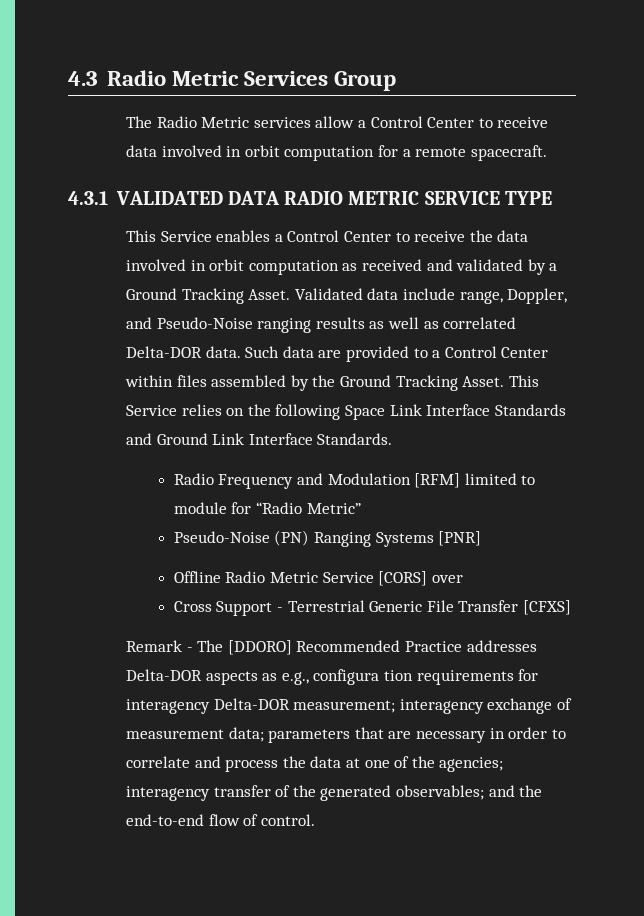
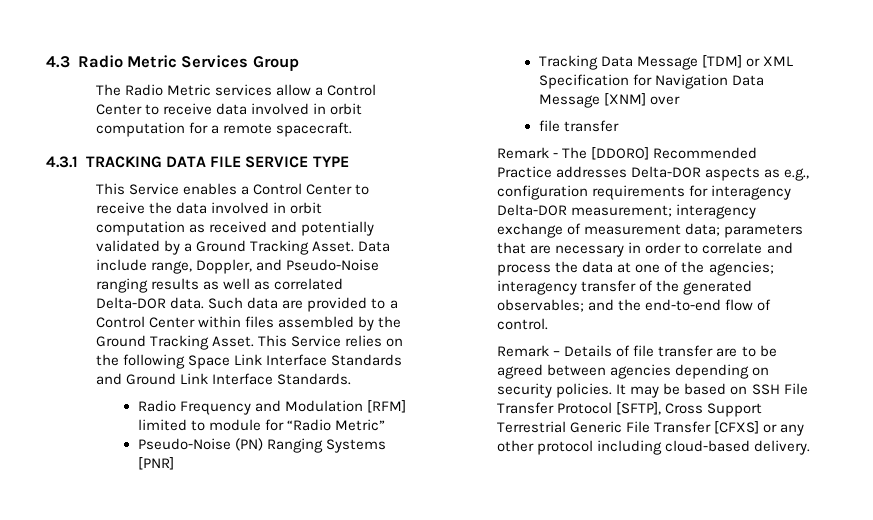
[115,191,420,205] VALIDATED DATA RADIO METRIC -> [85,156,242,168] TRACKING DATA FILE
(453, 265) none -> [301,221,375,236] potentially
[294,288,399,300] Validated data -> [358,241,391,252] Data
[173,571,463,586] [173,600,571,616] Offline Radio Metric Service [CORS] over // Cross Support - Terrestrial Generic File Transfer [CFXS] -> [538,55,793,70] [538,74,764,89] [538,93,680,108] [538,120,619,132] Tracking Data Message [TDM] or XML Specification for Navigation Data Message [XNM] over // file transfer
[313,669,414,685] configura tion -> [497,185,589,200] configuration
(315, 820) none -> [497,345,777,357] [497,364,770,379] [497,383,808,398] [497,402,763,417] [497,421,805,436] [497,440,811,455] // Remark – Details of file transfer are to be agreed between agencies depending on security policies. It may be based on SSH File Transfer Protocol [SFTP], Cross Support Terrestrial Generic File Transfer [CFXS] or any other protocol including cloud-based delivery.

